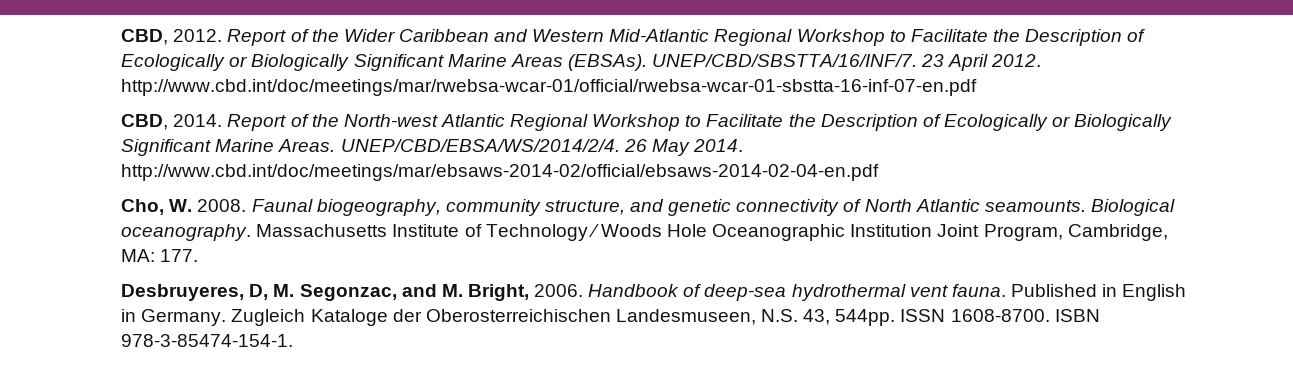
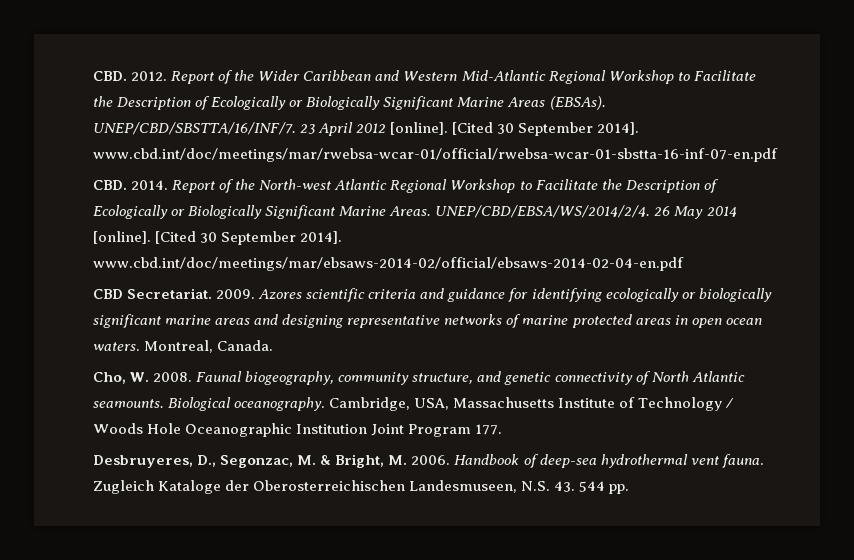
[121,29,169,45] CBD, -> [93,71,128,81] CBD.
[991,54,1042,67] [121,79,978,96] [121,114,169,130] 2012. http://www.cbd.int/doc/meetings/mar/rwebsa-wcar-01/official/rwebsa-wcar-01-sbstta-16-inf-07-en.pdf // CBD, -> [356,122,640,136] [93,148,779,162] [93,180,128,190] 2012 [online]. [Cited 30 September 2014]. www.cbd.int/doc/meetings/mar/rwebsa-wcar-01/official/rwebsa-wcar-01-sbstta-16-inf-07-en.pdf // CBD.
[692,139,743,152] [121,164,880,181] 2014. http://www.cbd.int/doc/meetings/mar/ebsaws-2014-02/official/ebsaws-2014-02-04-en.pdf -> [706,206,737,217] [93,231,343,245] [93,257,685,271] [93,288,772,302] [93,314,762,328] [93,340,274,353] 2014 [online]. [Cited 30 September 2014]. www.cbd.int/doc/meetings/mar/ebsaws-2014-02/official/ebsaws-2014-02-04-en.pdf // CBD Secretariat. 2009. Azores scientific criteria and guidance for identifying ecologically or biologically significant marine areas and designing representative networks of marine protected areas in open ocean waters. Montreal, Canada.
(252, 232) none -> [329,397,450,411] Cambridge, USA,
[983,224,1168,241] [121,249,156,262] Program, Cambridge, MA: -> [408,424,472,437] Program
[249,284,529,301] D, M. Segonzac, and M. Bright, -> [197,454,408,468] D., Segonzac, M. & Bright, M.
[1010,284,1187,301] [121,309,227,326] Published in English in Germany. -> (764, 461) none
[803,309,1100,326] [121,334,294,347] 43, 544pp. ISSN 1608-8700. ISBN 978-3-85474-154-1. -> [554,481,630,494] 43. 544 pp.

